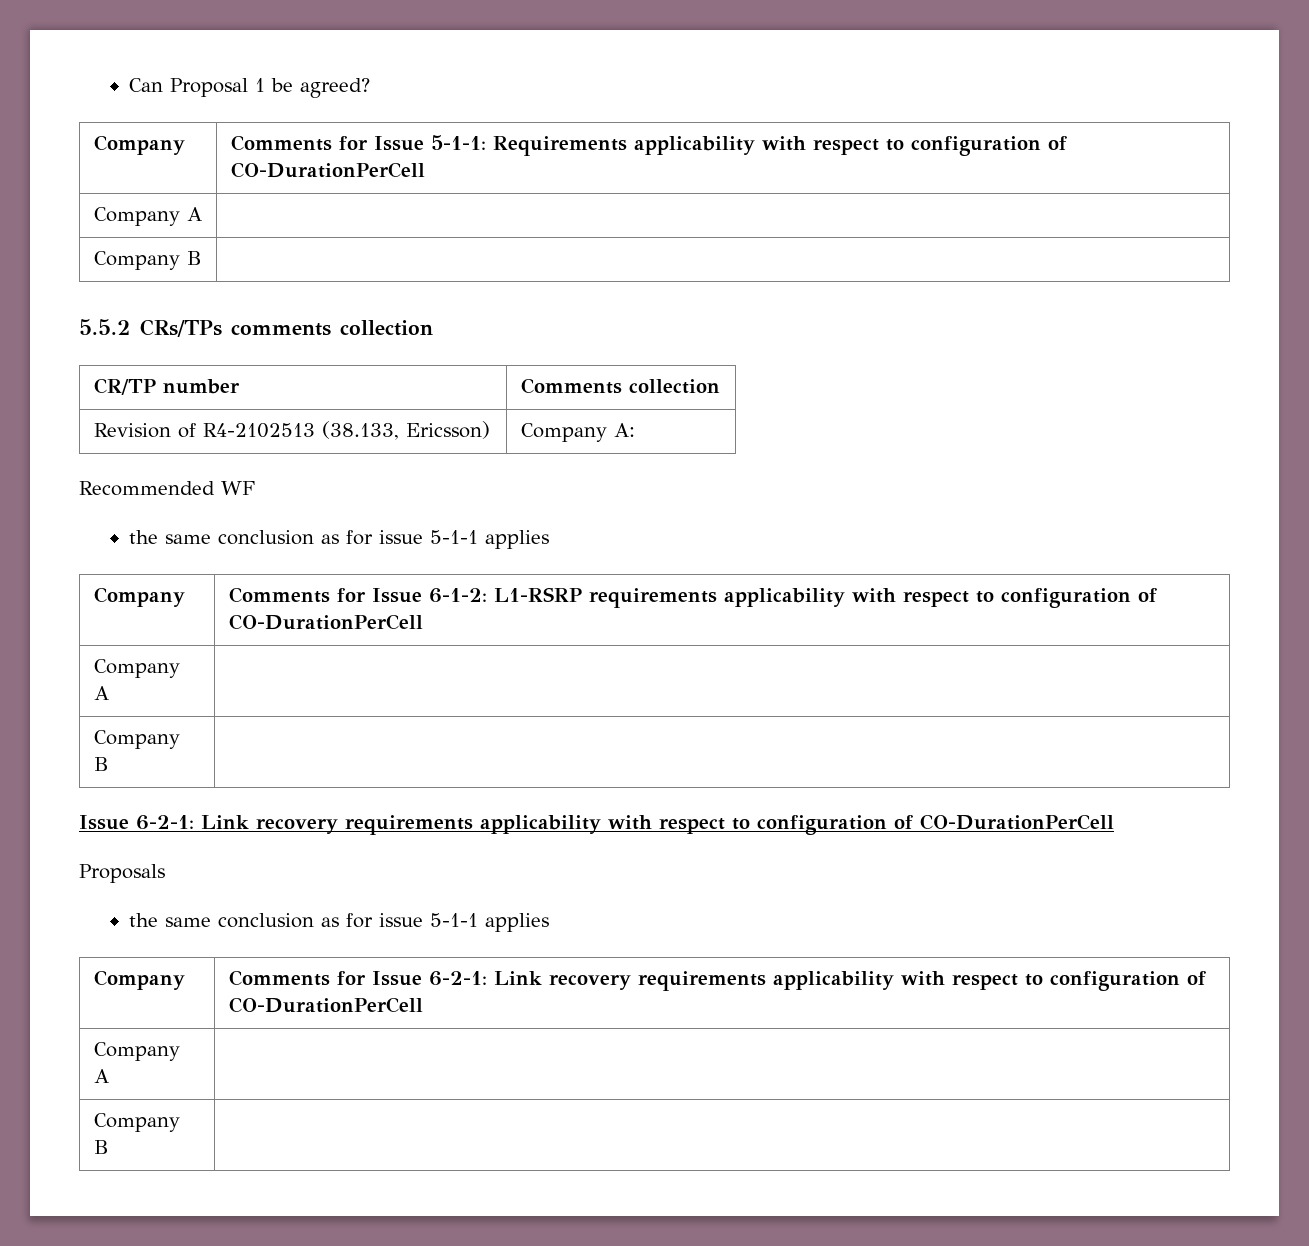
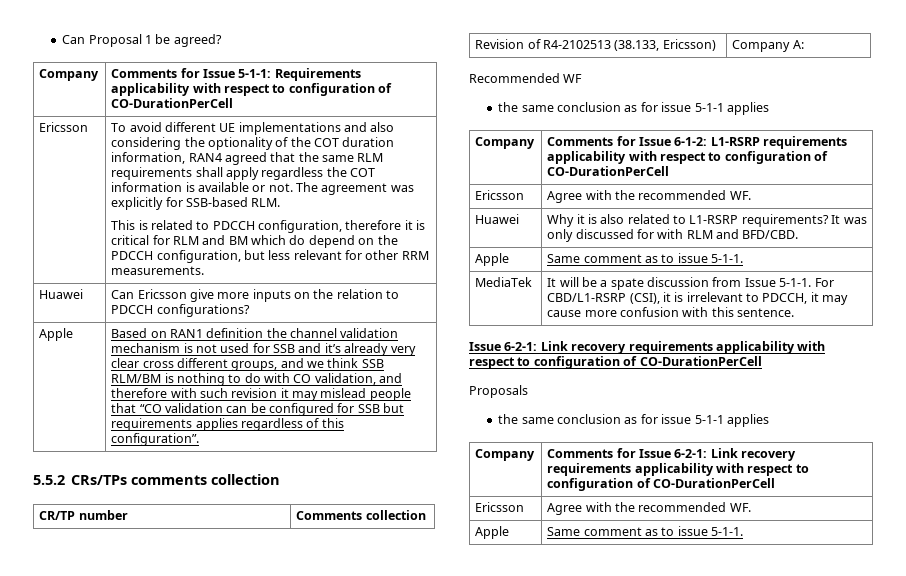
[93,207,202,226] [93,251,202,270] Company A | // Company B | -> [39,122,89,132] [111,122,395,135] [111,137,395,150] [111,152,384,165] [111,167,376,180] [111,182,414,195] [111,197,281,210] [111,220,426,233] [111,235,398,248] [111,250,429,263] [111,266,205,275] [39,289,84,299] [111,289,400,302] [111,304,250,317] [39,328,74,341] [111,328,399,338] [111,343,416,356] [111,358,384,371] [111,373,403,386] [111,388,411,401] [111,403,405,416] [111,418,344,431] [111,433,200,446] Ericsson | To avoid different UE implementations and also considering the optionality of the COT duration information, RAN4 agreed that the same RLM requirements shall apply regardless the COT information is available or not. The agreement was explicitly for SSB-based RLM. // This is related to PDCCH configuration, therefore it is critical for RLM and BM which do depend on the PDCCH configuration, but less relevant for other RRM measurements. // Huawei | Can Ericsson give more inputs on the relation to PDCCH configurations? // Apple | Based on RAN1 definition the channel validation mechanism is not used for SSB and it’s already very clear cross different groups, and we think SSB RLM/BM is nothing to do with CO validation, and therefore with such revision it may mislead people that “CO validation can be configured for SSB but requirements applies regardless of this configuration”.
[93,659,180,678] [93,686,109,700] [93,730,180,749] [93,757,109,771] Company A | // Company B | -> [475,190,525,200] [547,190,751,203] [475,214,520,224] [547,214,867,227] [547,229,799,242] [475,253,510,266] [547,253,744,263] [475,277,533,287] [547,277,834,290] [547,292,849,305] [547,307,795,317] Ericsson | Agree with the recommended WF. // Huawei | Why it is also related to L1-RSRP requirements? It was only discussed for with RLM and BFD/CBD. // Apple | Same comment as to issue 5-1-1. // MediaTek | It will be a spate discussion from Issue 5-1-1. For CBD/L1-RSRP (CSI), it is irrelevant to PDCCH, it may cause more confusion with this sentence.
[93,1042,180,1061] [93,1069,109,1083] [93,1113,180,1132] [93,1140,109,1154] Company A | // Company B | -> [475,502,525,512] [547,502,751,515] [475,526,510,539] [547,526,744,536] Ericsson | Agree with the recommended WF. // Apple | Same comment as to issue 5-1-1.

